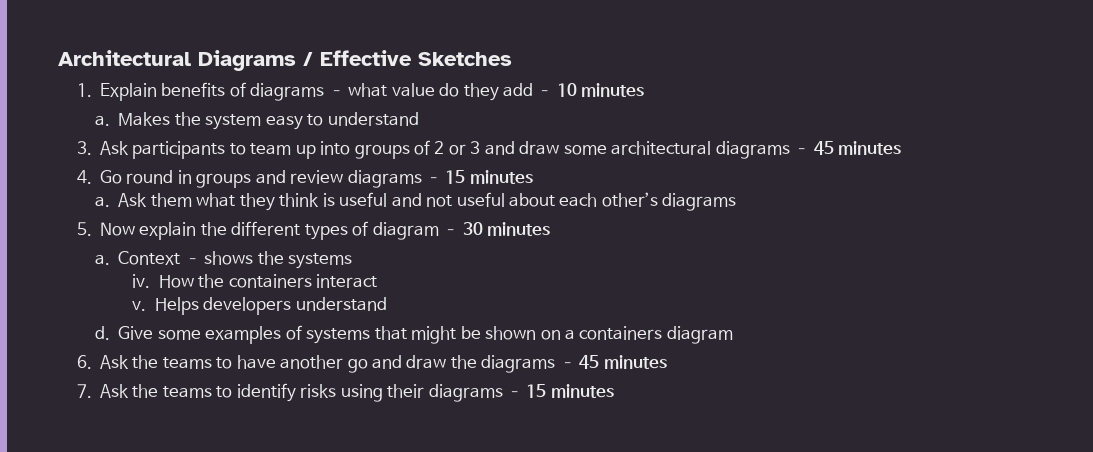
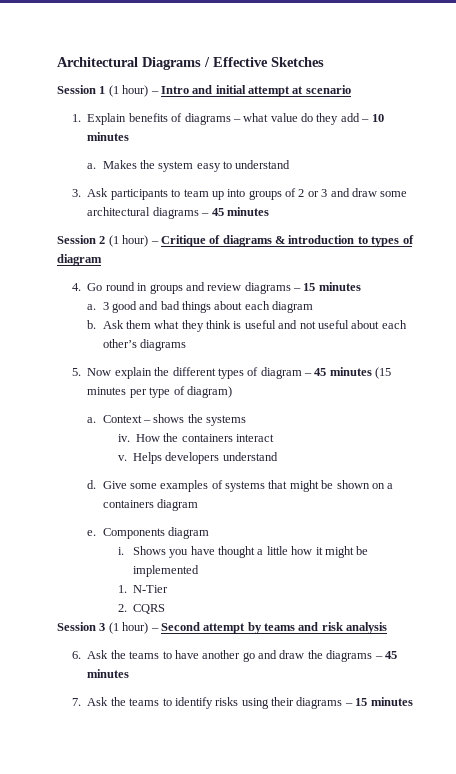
(512, 59) none -> [57,85,351,97] // Session 1 (1 hour) – Intro and initial attempt at scenario
(902, 148) none -> [57,235,414,247] [57,254,102,266] // Session 2 (1 hour) – Critique of diagrams & introduction to types of diagram
(111, 201) none -> [102,301,314,313] [87,320,97,329] 3 good and bad things about each diagram // b.
[462,222,550,236] 30 minutes -> [314,367,392,379] [87,386,232,398] 45 minutes (15 minutes per type of diagram)
(733, 335) none -> [87,527,209,539] [117,546,369,558] [132,565,199,577] [117,585,168,593] [117,604,165,614] [57,622,388,634] // e. Components diagram // i. Shows you have thought a little how it might be implemented // 1. N-Tier // 2. CQRS // Session 3 (1 hour) – Second attempt by teams and risk analysis

